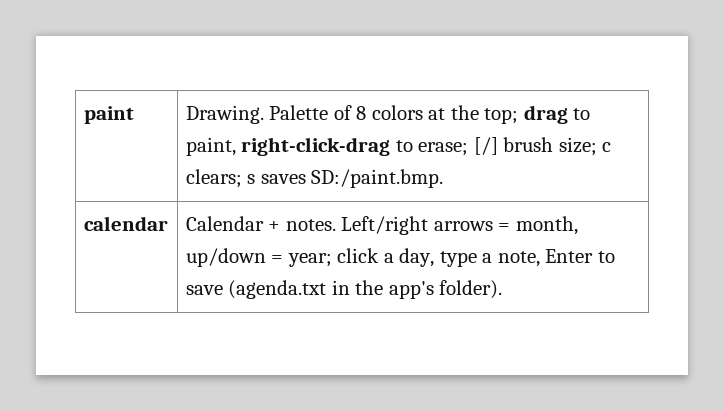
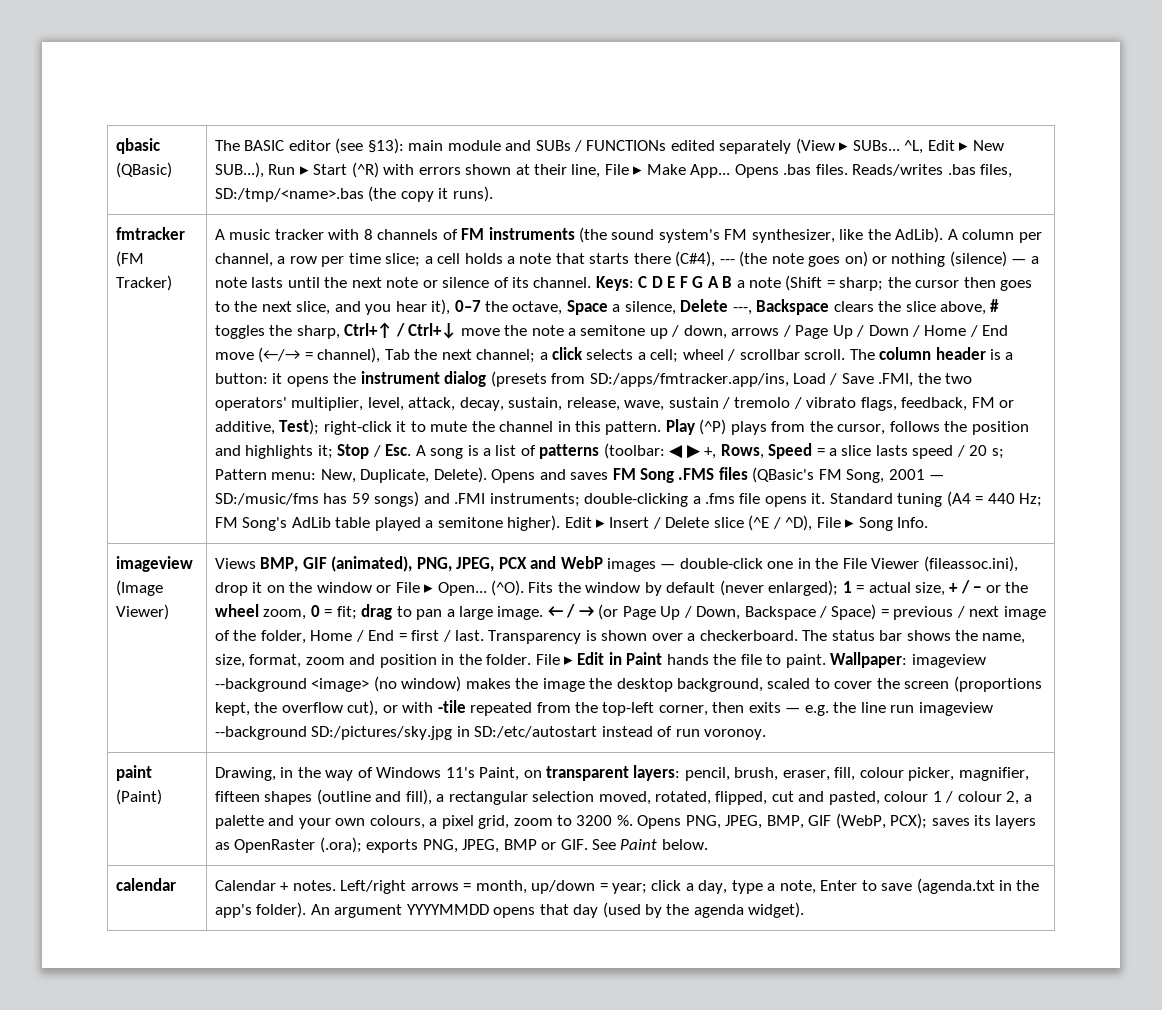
[83,106,134,124] [185,105,591,124] [185,137,612,156] [185,169,444,188] paint | Drawing. Palette of 8 colors at the top; drag to paint, right-click-drag to erase; [/] brush size; c clears; s saves SD:/paint.bmp. -> [115,138,160,154] [115,162,172,178] [214,138,1004,154] [214,162,1012,178] [214,186,493,202] [115,227,185,240] [115,251,144,267] [115,275,172,291] [214,227,1042,243] [214,251,1039,267] [214,275,1033,291] [214,299,1000,315] [214,322,1009,339] [214,347,1014,363] [214,371,973,387] [214,397,1015,411] [214,419,1029,435] [214,443,1004,459] [214,467,945,483] [214,491,1043,507] [214,515,928,531] [115,556,193,572] [115,580,163,596] [115,604,169,620] [214,556,1018,572] [214,580,1029,596] [214,604,1046,620] [214,630,1026,644] [214,652,986,668] [214,676,1042,692] [214,700,993,716] [214,726,767,740] [115,765,152,781] [115,789,162,805] [214,765,1029,781] [214,789,1032,805] [214,813,1037,829] [214,837,708,853] qbasic (QBasic) | The BASIC editor (see §13): main module and SUBs / FUNCTIONs edited separately (View ▸ SUBs... ^L, Edit ▸ New SUB...), Run ▸ Start (^R) with errors shown at their line, File ▸ Make App... Opens .bas files. Reads/writes .bas files, SD:/tmp/<name>.bas (the copy it runs). // fmtracker (FM Tracker) | A music tracker with 8 channels of FM instruments (the sound system's FM synthesizer, like the AdLib). A column per channel, a row per time slice; a cell holds a note that starts there (C#4), --- (the note goes on) or nothing (silence) — a note lasts until the next note or silence of its channel. Keys: C D E F G A B a note (Shift = sharp; the cursor then goes to the next slice, and you hear it), 0–7 the octave, Space a silence, Delete ---, Backspace clears the slice above, # toggles the sharp, Ctrl+↑ / Ctrl+↓ move the note a semitone up / down, arrows / Page Up / Down / Home / End move (←/→ = channel), Tab the next channel; a click selects a cell; wheel / scrollbar scroll. The column header is a button: it opens the instrument dialog (presets from SD:/apps/fmtracker.app/ins, Load / Save .FMI, the two operators' multiplier, level, attack, decay, sustain, release, wave, sustain / tremolo / vibrato flags, feedback, FM or additive, Test); right-click it to mute the channel in this pattern. Play (^P) plays from the cursor, follows the position and highlights it; Stop / Esc. A song is a list of patterns (toolbar: ◀ ▶ +, Rows, Speed = a slice lasts speed / 20 s; Pattern menu: New, Duplicate, Delete). Opens and saves FM Song .FMS files (QBasic's FM Song, 2001 — SD:/music/fms has 59 songs) and .FMI instruments; double-clicking a .fms file opens it. Standard tuning (A4 = 440 Hz; FM Song's AdLib table played a semitone higher). Edit ▸ Insert / Delete slice (^E / ^D), File ▸ Song Info. // imageview (Image Viewer) | Views BMP, GIF (animated), PNG, JPEG, PCX and WebP images — double-click one in the File Viewer (fileassoc.ini), drop it on the window or File ▸ Open... (^O). Fits the window by default (never enlarged); 1 = actual size, + / − or the wheel zoom, 0 = fit; drag to pan a large image. ← / → (or Page Up / Down, Backspace / Space) = previous / next image of the folder, Home / End = first / last. Transparency is shown over a checkerboard. The status bar shows the name, size, format, zoom and position in the folder. File ▸ Edit in Paint hands the file to paint. Wallpaper: imageview --background <image> (no window) makes the image the desktop background, scaled to cover the screen (proportions kept, the overflow cut), or with -tile repeated from the top-left corner, then exits — e.g. the line run imageview --background SD:/pictures/sky.jpg in SD:/etc/autostart instead of run voronoy. // paint (Paint) | Drawing, in the way of Windows 11's Paint, on transparent layers: pencil, brush, eraser, fill, colour picker, magnifier, fifteen shapes (outline and fill), a rectangular selection moved, rotated, flipped, cut and pasted, colour 1 / colour 2, a palette and your own colours, a pixel grid, zoom to 3200 %. Opens PNG, JPEG, BMP, GIF (WebP, PCX); saves its layers as OpenRaster (.ora); exports PNG, JPEG, BMP or GIF. See Paint below.
(503, 289) none -> [310,902,805,918] An argument YYYYMMDD opens that day (used by the agenda widget).

